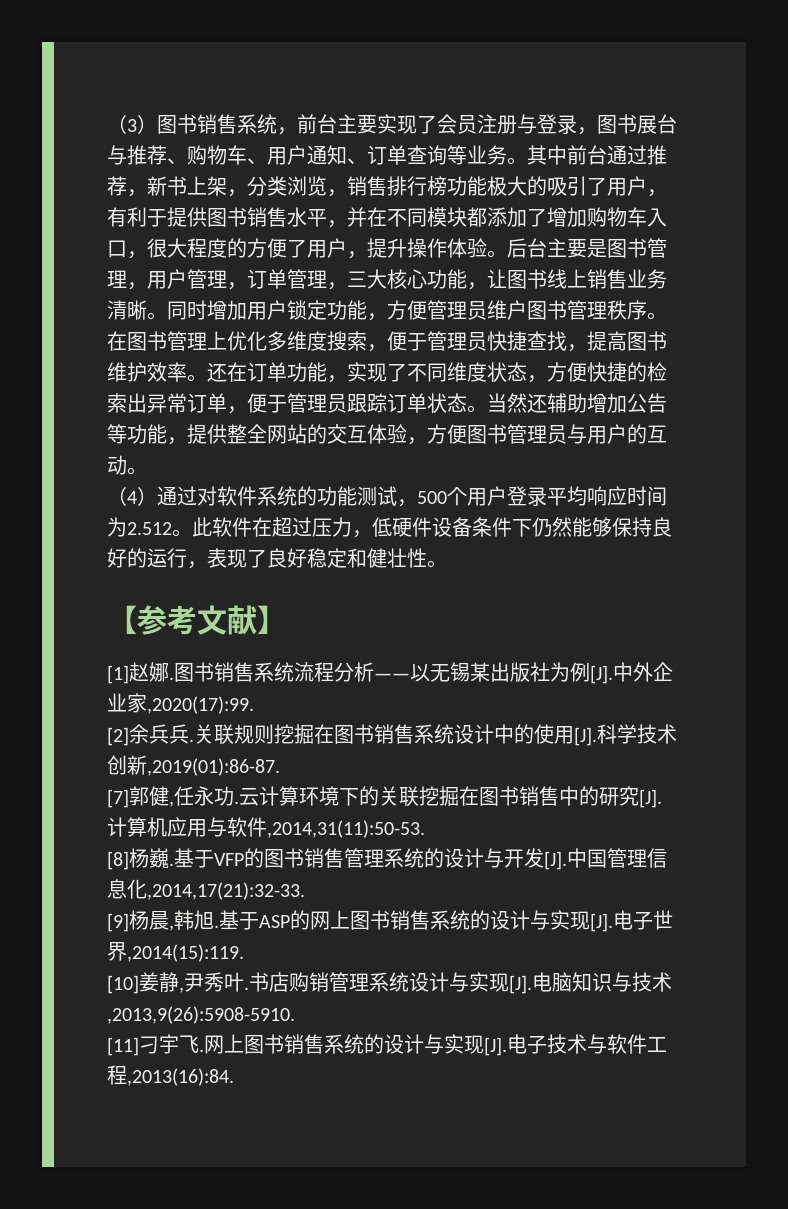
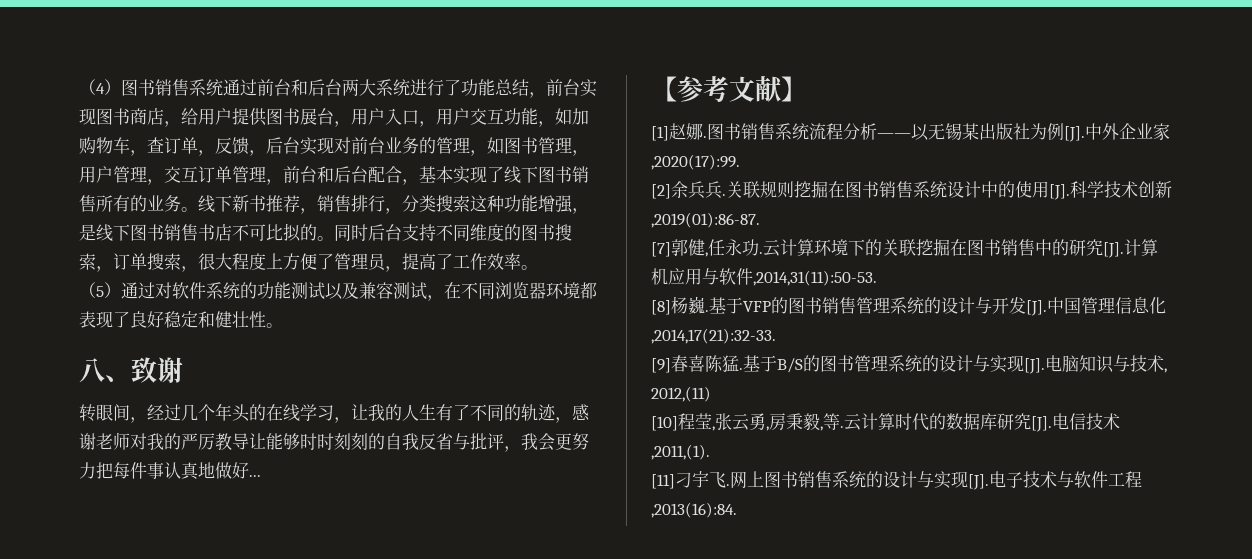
[107,114,137,134] （3 -> [79,79,105,95] （4
[277,114,677,135] [107,145,667,165] [107,176,667,197] [107,207,667,228] [107,238,607,259] ，前台主要实现了会员注册与登录，图书展台与推荐、购物车、用户通知、订单查询等业务。其中前台通过推荐，新书上架，分类浏览，销售排行榜功能极大的吸引了用户，有利于提供图书销售水平，并在不同模块都添加了增加购物车入口，很大程度的方便了用户，提升操作体验。后台主要是 -> [223,79,597,98] [79,108,589,127] [79,137,504,156] 通过前台和后台两大系统进行了功能总结，前台实现图书商店，给用户提供图书展台，用户入口，用户交互功能，如加购物车，查订单，反馈，后台实现对前台业务的管理，如
(247, 286) none -> [164,166,198,183] 交互
[347,269,667,290] [107,300,667,321] [107,331,667,352] [107,362,667,383] [107,393,667,414] [107,424,667,445] [107,455,127,475] 三大核心功能，让图书线上销售业务清晰。同时增加用户锁定功能，方便管理员维户图书管理秩序。在图书管理上优化多维度搜索，便于管理员快捷查找，提高图书维护效率。还在订单功能，实现了不同维度状态，方便快捷的检索出异常订单，便于管理员跟踪订单状态。当然还辅助增加公告等功能，提供整全网站的交互体验，方便图书管理员与用户的互动 -> [283,166,589,185] [79,195,589,214] [79,223,572,242] [79,253,521,272] 前台和后台配合，基本实现了线下图书销售所有的业务。线下新书推荐，销售排行，分类搜索这种功能增强，是线下图书销售书店不可比拟的。同时后台支持不同维度的图书搜索，订单搜索，很大程度上方便了管理员，提高了工作效率
[127,491,137,504] 4 -> [96,286,104,297] 5
[397,486,667,507] [107,517,672,538] [107,548,207,569] ，500个用户登录平均响应时间为2.512。此软件在超过压力，低硬件设备条件下仍然能够保持良好的运行， -> [325,282,597,301] 以及兼容测试，在不同浏览器环境都
(447, 564) none -> [79,357,183,383] [79,403,590,423] [79,432,589,452] [79,462,261,480] // 八、致谢 // 转眼间，经过几个年头的在线学习，让我的人生有了不同的轨迹，感谢老师对我的严厉教导让能够时时刻刻的自我反省与批评，我会更努力把每件事认真地做好...
[129,910,673,932] [107,942,244,962] [107,972,409,994] 杨晨,韩旭.基于ASP的网上图书销售系统的设计与实现[J].电子世界,2014(15):119. // [10]姜静,尹秀叶.书店购销管理系统 -> [671,355,939,373] 春喜陈猛.基于B/S的图书管理系统的
[107,1006,295,1024] ,2013,9(26):5908-5910. -> [1164,368,1167,373] [651,386,711,402] [651,413,1120,432] [651,444,710,460] , 2012,(11) // [10]程莹,张云勇,房秉毅,等.云计算时代的数据库研究[J].电信技术,2011,(1).

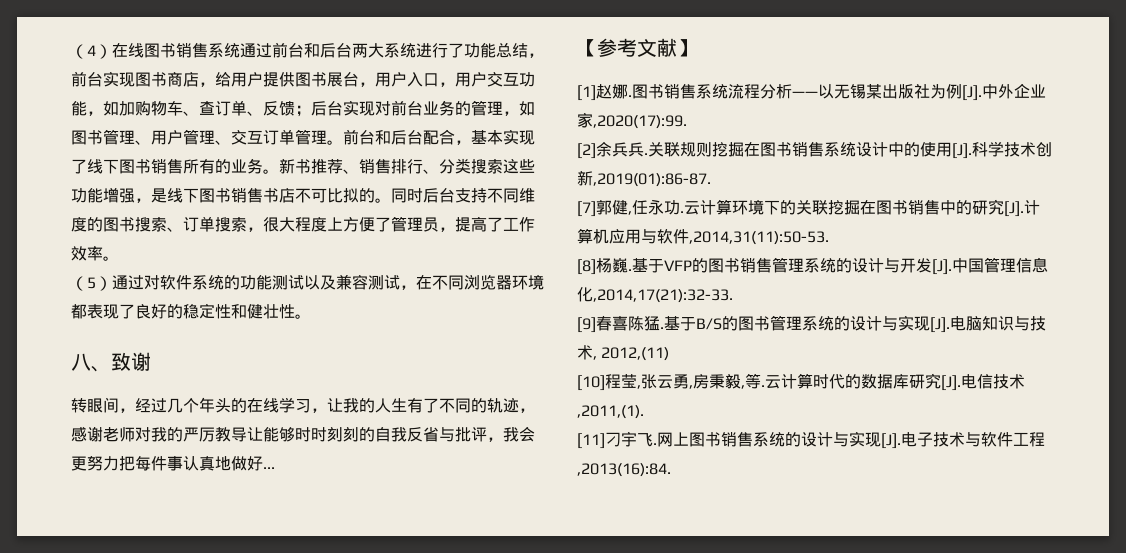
(121, 87) none -> [112,43,144,58] 在线
[130,137,266,156] ，查订单，反馈， -> [183,100,311,117] 、查订单、反馈；
[572,150,589,156] ， -> [135,140,151,145] 、
[147,179,164,185] ， -> [215,140,231,145] 、
[266,179,283,185] ， -> [327,140,343,145] 。
[198,195,232,213] 线下 -> (279, 171) none
[300,208,317,214] ， -> [343,169,359,174] 、
[385,208,402,214] ， -> [423,169,439,174] 、
[487,195,504,212] 种 -> [519,159,535,173] 些
[96,266,113,272] ， -> [167,227,183,232] 、
[164,311,198,328] 稳定 -> [167,303,231,319] 的稳定性

